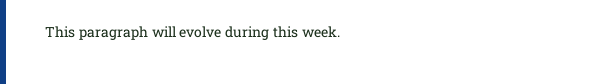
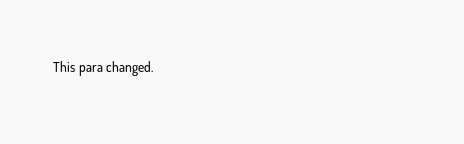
[78,26,340,40] paragraph will evolve during this week. -> [78,61,154,76] para changed.

